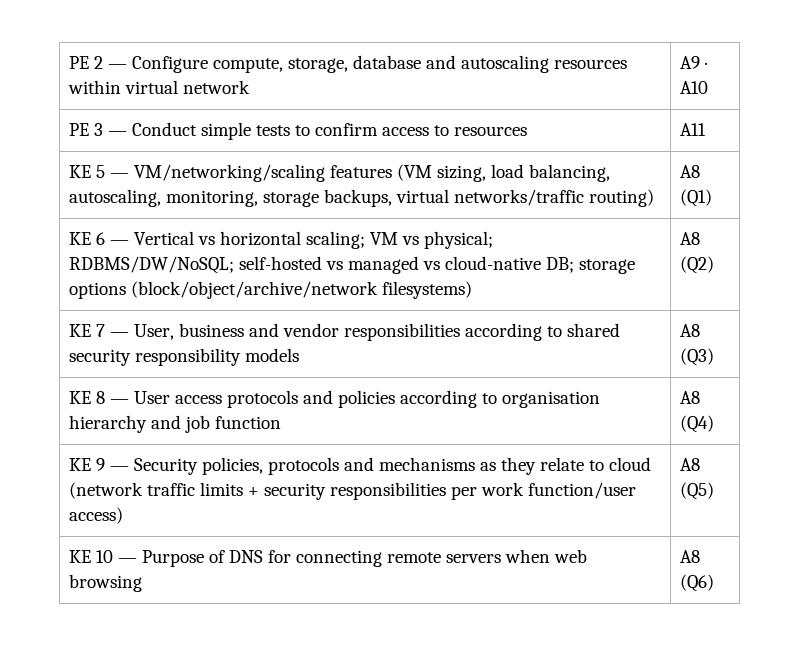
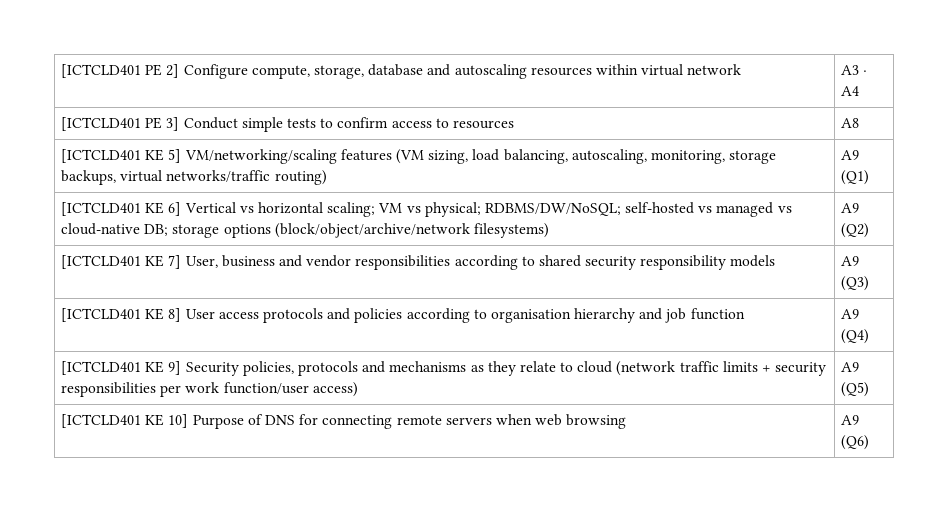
[68,56,127,69] PE 2 — -> [61,64,180,78] [ICTCLD401 PE 2]
[679,56,708,69] [679,81,708,94] [68,123,127,136] A9 · A10 // PE 3 — -> [841,65,868,75] [841,86,860,96] [61,117,180,131] A3 · A4 // [ICTCLD401 PE 3]
[679,123,706,136] [68,165,129,178] A11 // KE 5 — -> [841,118,860,128] [61,149,182,163] A8 // [ICTCLD401 KE 5]
[679,165,700,178] A8 -> [841,150,860,160] A9
[68,232,129,245] KE 6 — -> [61,202,182,216] [ICTCLD401 KE 6]
[679,232,700,245] A8 -> [841,203,860,213] A9
[68,324,129,337] KE 7 — -> [61,255,182,269] [ICTCLD401 KE 7]
[679,324,700,337] A8 -> [841,256,860,266] A9
[68,391,129,404] KE 8 — -> [61,308,182,322] [ICTCLD401 KE 8]
[679,391,700,404] A8 -> [841,309,860,319] A9
[68,458,129,471] KE 9 — -> [61,361,182,375] [ICTCLD401 KE 9]
[679,458,700,471] A8 -> [841,362,860,372] A9
[68,550,137,563] KE 10 — -> [61,414,189,428] [ICTCLD401 KE 10]
[679,550,700,563] A8 -> [841,415,860,425] A9

